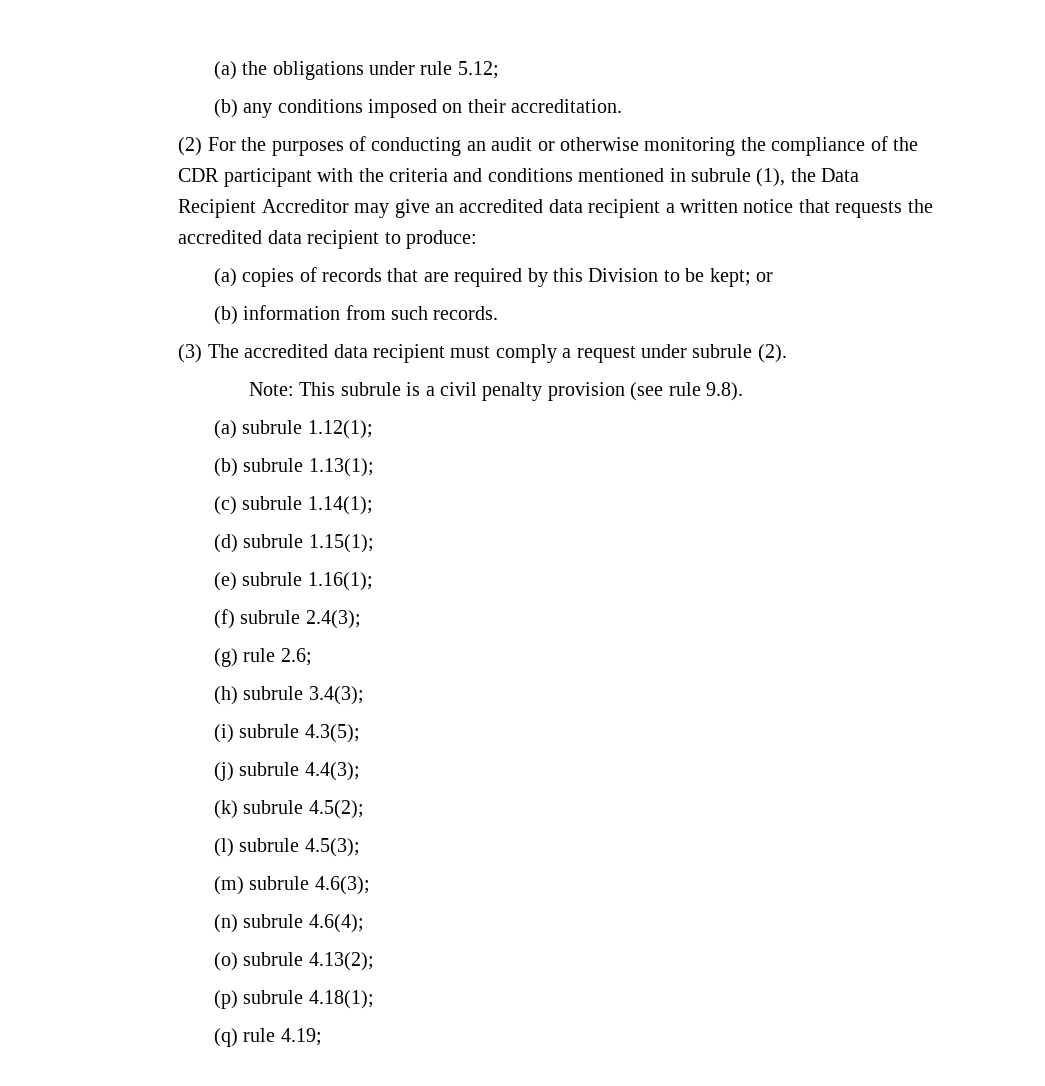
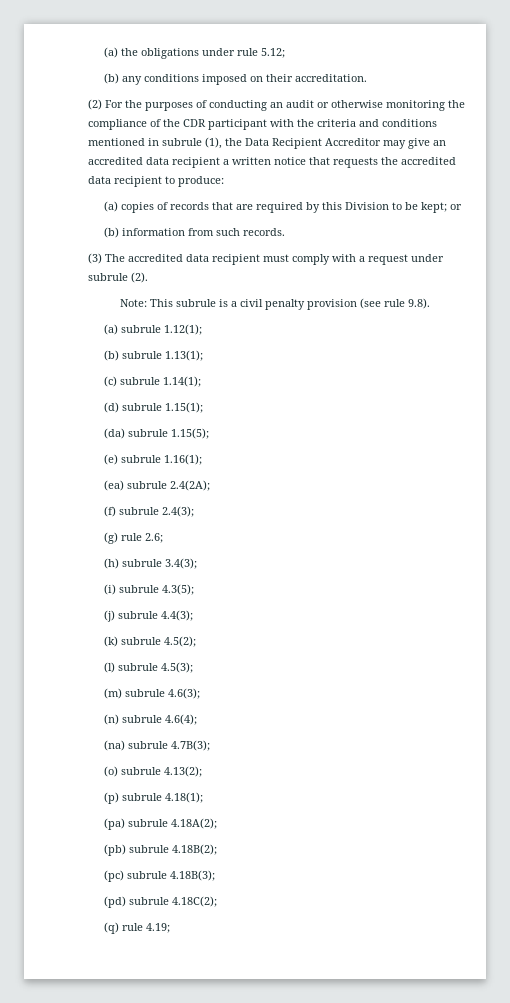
(557, 353) none -> [331,254,356,262] with
(374, 543) none -> [103,428,209,439] // (da) subrule 1.15(5);
(373, 581) none -> [103,480,210,491] // (ea) subrule 2.4(2A);
(364, 923) none -> [103,740,210,751] // (na) subrule 4.7B(3);
(374, 999) none -> [103,818,217,830] [103,844,217,856] [103,870,215,882] [103,896,217,908] // (pa) subrule 4.18A(2); // (pb) subrule 4.18B(2); // (pc) subrule 4.18B(3); // (pd) subrule 4.18C(2);

